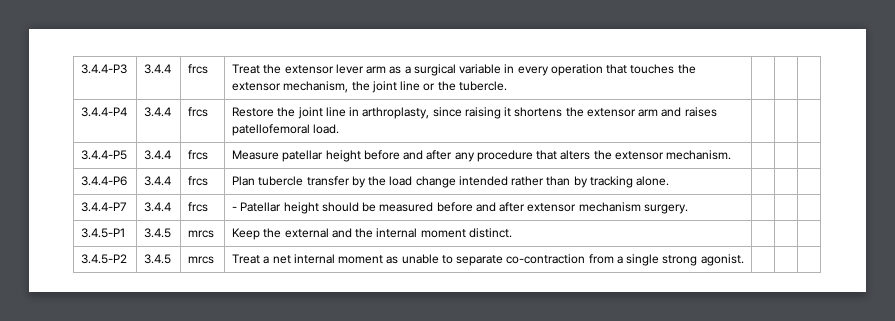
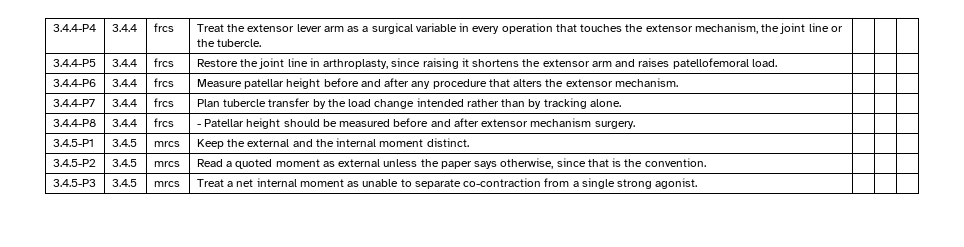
[81,64,128,74] 3.4.4-P3 -> [52,24,96,32] 3.4.4-P4
[81,107,128,117] 3.4.4-P4 -> [52,59,96,67] 3.4.4-P5
[81,150,128,160] 3.4.4-P5 -> [52,79,96,87] 3.4.4-P6
[81,176,128,186] 3.4.4-P6 -> [52,99,95,107] 3.4.4-P7
[81,202,128,212] 3.4.4-P7 -> [52,119,96,127] 3.4.4-P8
(215, 260) none -> [196,158,706,169] [52,179,96,187] [111,179,137,187] [153,181,180,187] | Read a quoted moment as external unless the paper says otherwise, since that is the convention. | | | // 3.4.5-P3 | 3.4.5 | mrcs

